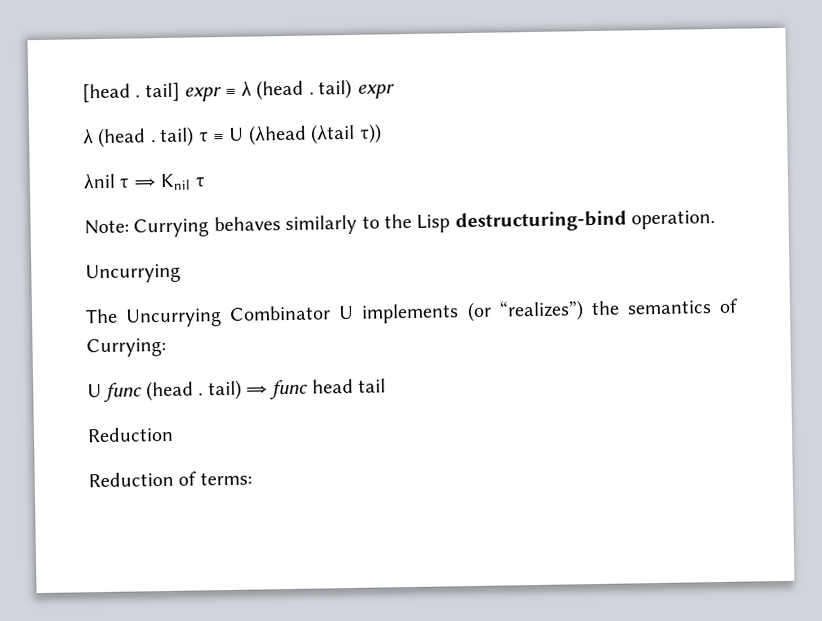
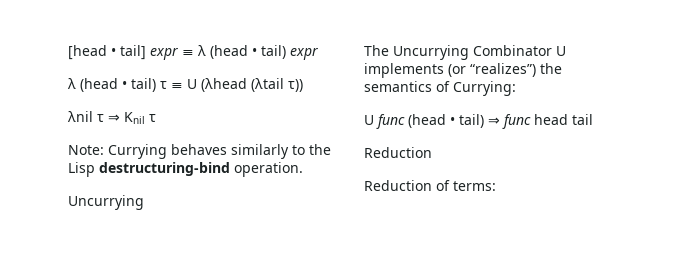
[135,94,141,98] . -> [111,48,116,56] •
[308,91,314,95] . -> [252,48,257,56] •
[150,139,156,143] . -> [122,81,127,89] •
[198,392,204,396] . -> [450,117,455,125] •

